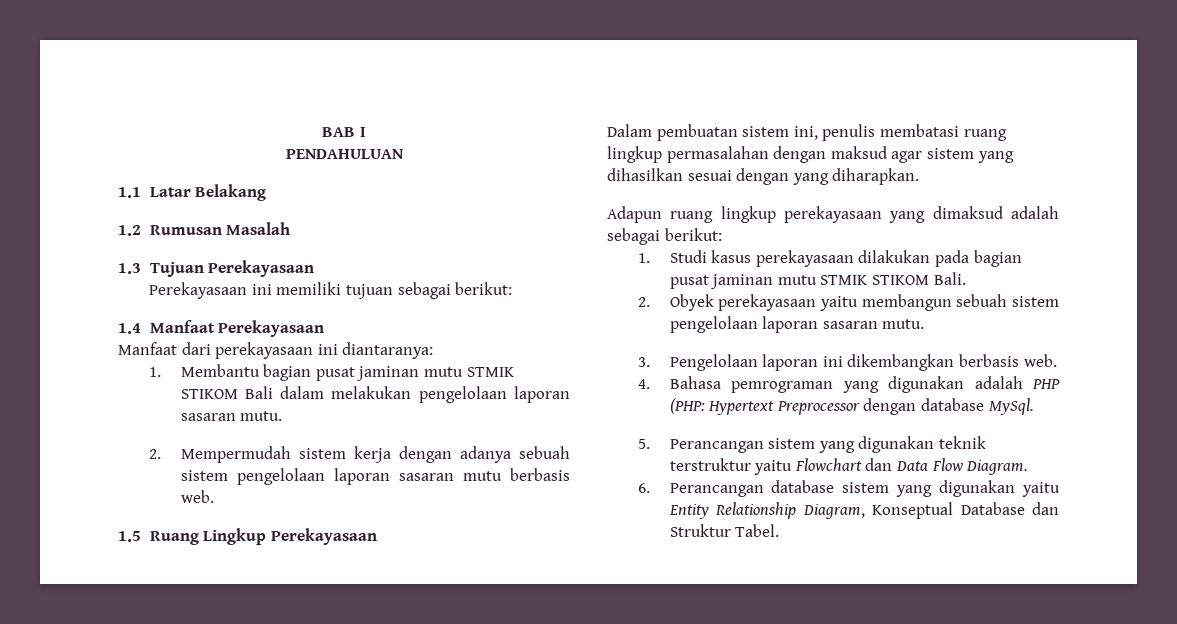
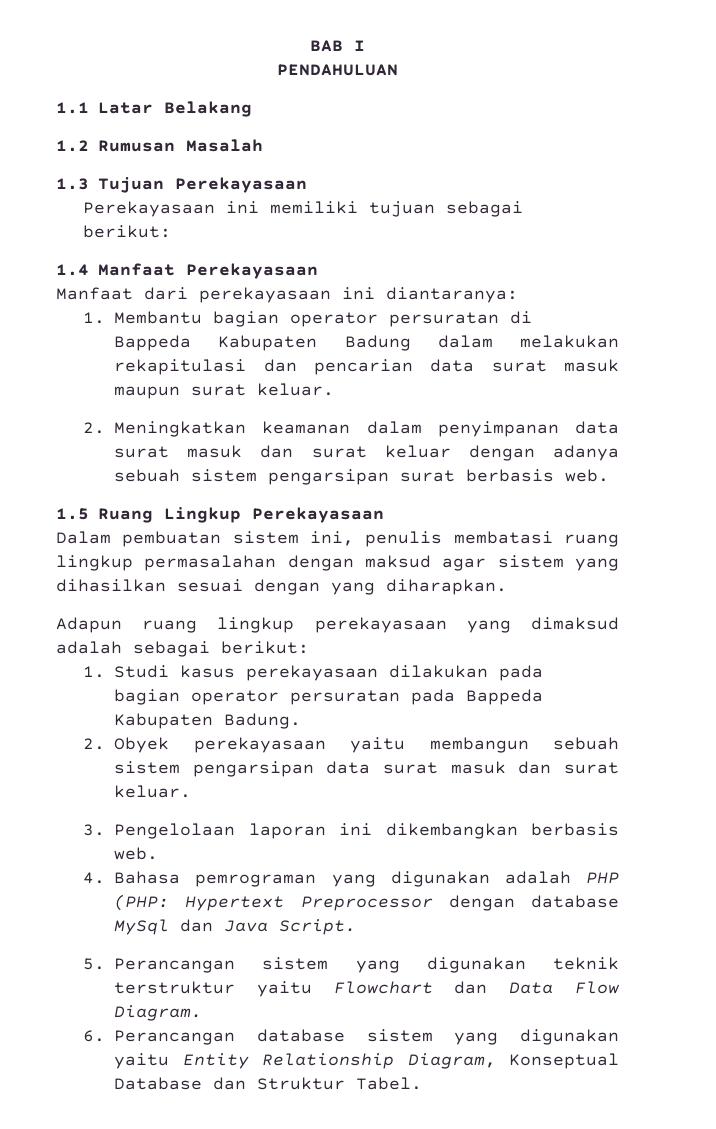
[315,366,514,381] [180,386,570,403] [180,411,283,421] [149,446,570,463] [180,468,502,485] pusat jaminan mutu STMIK STIKOM Bali dalam melakukan pengelolaan laporan sasaran mutu. // 2. Mempermudah sistem kerja dengan adanya sebuah sistem pengelolaan laporan sasaran mutu -> [290,311,533,327] [114,335,619,351] [114,359,619,375] [114,383,335,399] [83,421,619,437] [114,445,619,461] [114,469,456,485] operator persuratan di Bappeda Kabupaten Badung dalam melakukan rekapitulasi dan pencarian data surat masuk maupun surat keluar. // 2. Meningkatkan keamanan dalam penyimpanan data surat masuk dan surat keluar dengan adanya sebuah sistem pengarsipan surat
[669,272,966,289] pusat jaminan mutu STMIK STIKOM Bali. -> [191,689,544,705] [114,713,302,729] operator persuratan pada Bappeda Kabupaten Badung.
[669,316,925,333] pengelolaan laporan sasaran mutu. -> [192,761,619,777] [114,785,192,798] pengarsipan data surat masuk dan surat keluar.
[988,398,1034,415] MySql. -> [114,919,357,935] MySql dan Java Script.

